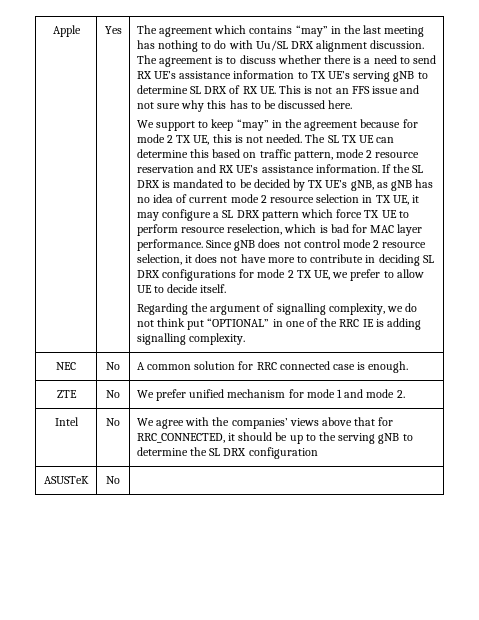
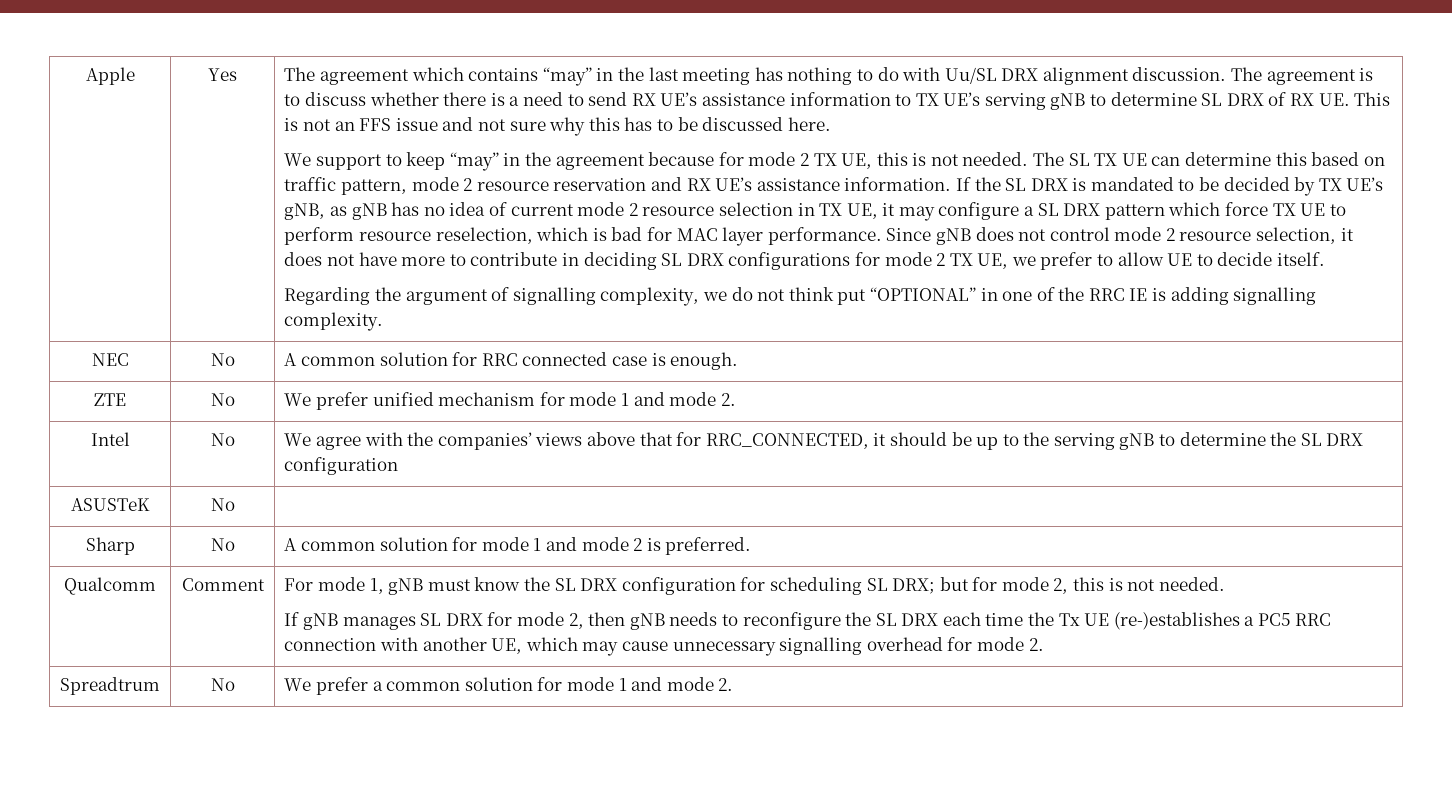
(120, 480) none -> [85,537,135,555] [210,538,235,551] [284,537,752,555] [64,577,156,595] [181,578,265,591] [284,577,1225,595] [284,612,1331,630] [284,637,1044,656] [60,677,160,695] [210,678,235,691] [284,677,734,695] // Sharp | No | A common solution for mode 1 and mode 2 is preferred. // Qualcomm | Comment | For mode 1, gNB must know the SL DRX configuration for scheduling SL DRX; but for mode 2, this is not needed. // If gNB manages SL DRX for mode 2, then gNB needs to reconfigure the SL DRX each time the Tx UE (re-)establishes a PC5 RRC connection with another UE, which may cause unnecessary signalling overhead for mode 2. // Spreadtrum | No | We prefer a common solution for mode 1 and mode 2.

